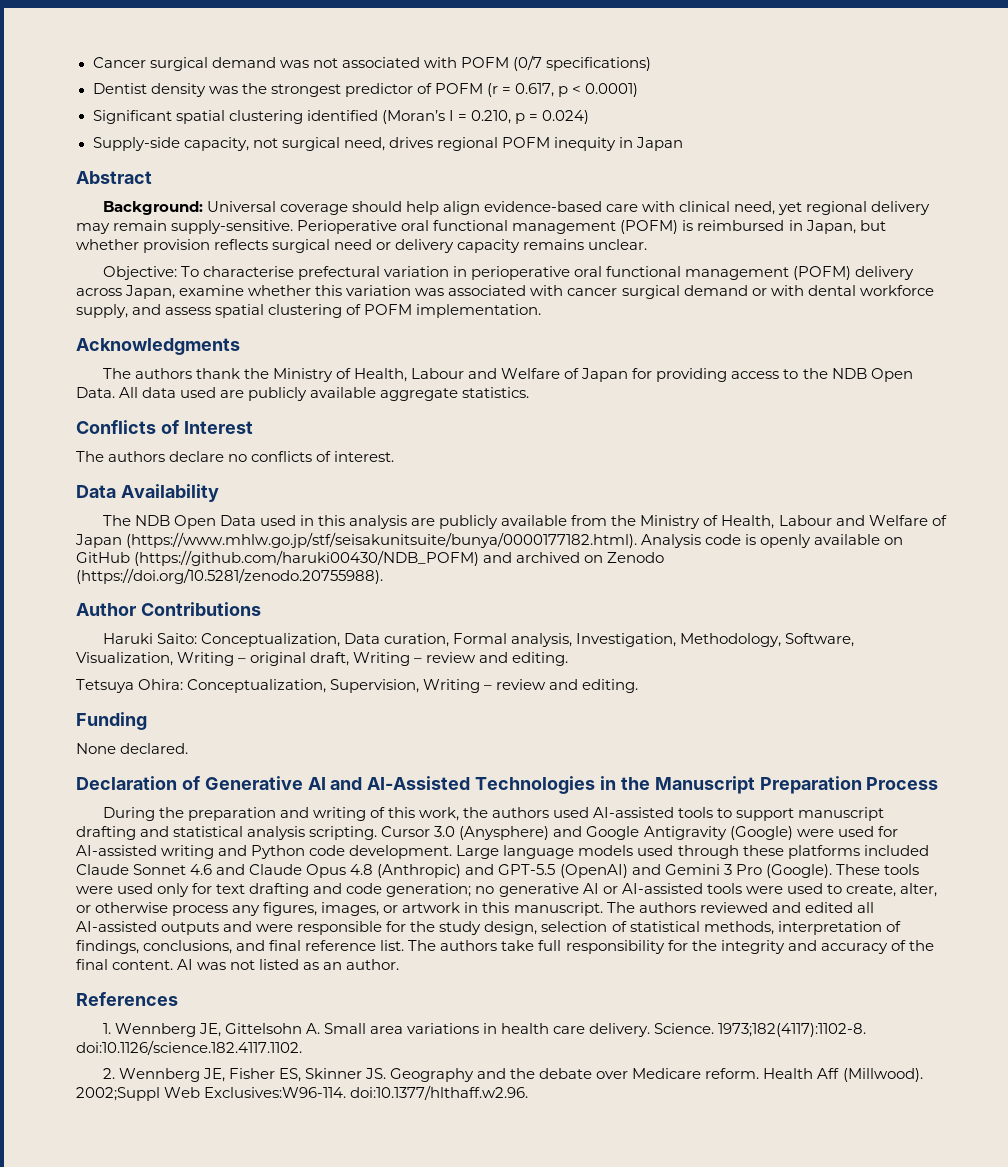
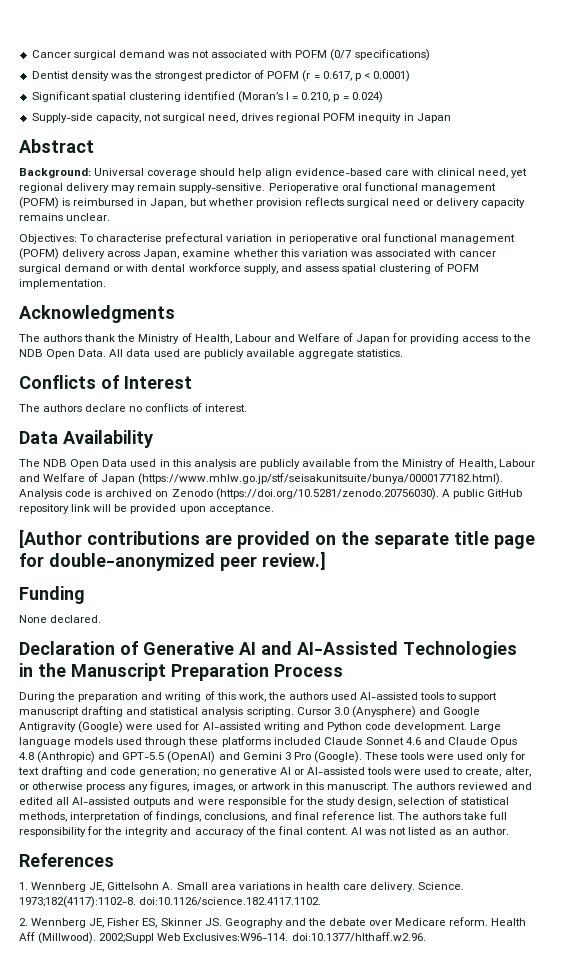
[102,266,177,280] Objective: -> [19,234,77,244] Objectives:
[760,534,904,548] [76,550,665,566] [76,568,383,584] [76,602,261,616] [102,633,855,647] [76,652,569,666] [76,679,639,693] openly available on GitHub (https://github.com/haruki00430/NDB_POFM) and archived on Zenodo (https://doi.org/10.5281/zenodo.20755988). // Author Contributions // Haruki Saito: Conceptualization, Data curation, Formal analysis, Investigation, Methodology, Software, Visualization, Writing – original draft, Writing – review and editing. // Tetsuya Ohira: Conceptualization, Supervision, Writing – review and editing. -> [105,488,522,500] [19,504,274,514] [19,529,535,549] [19,551,326,571] archived on Zenodo (https://doi.org/10.5281/zenodo.20756030). A public GitHub repository link will be provided upon acceptance. // [Author contributions are provided on the separate title page for double-anonymized peer review.]

